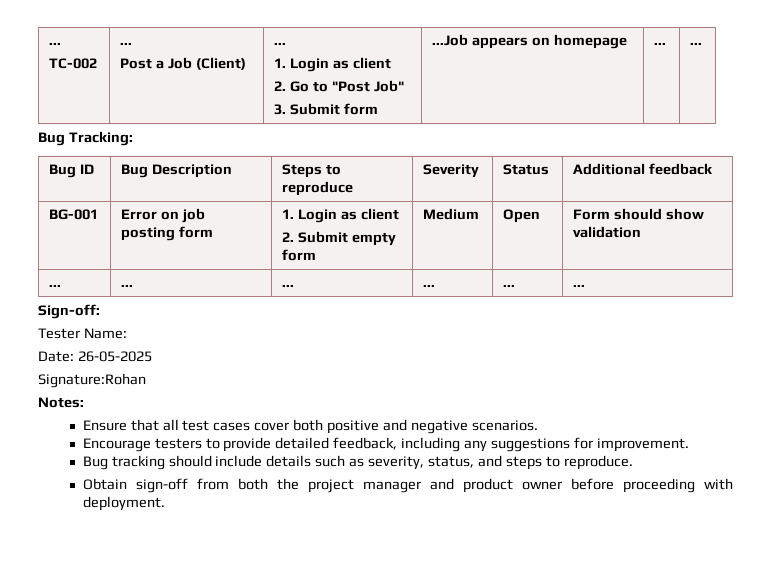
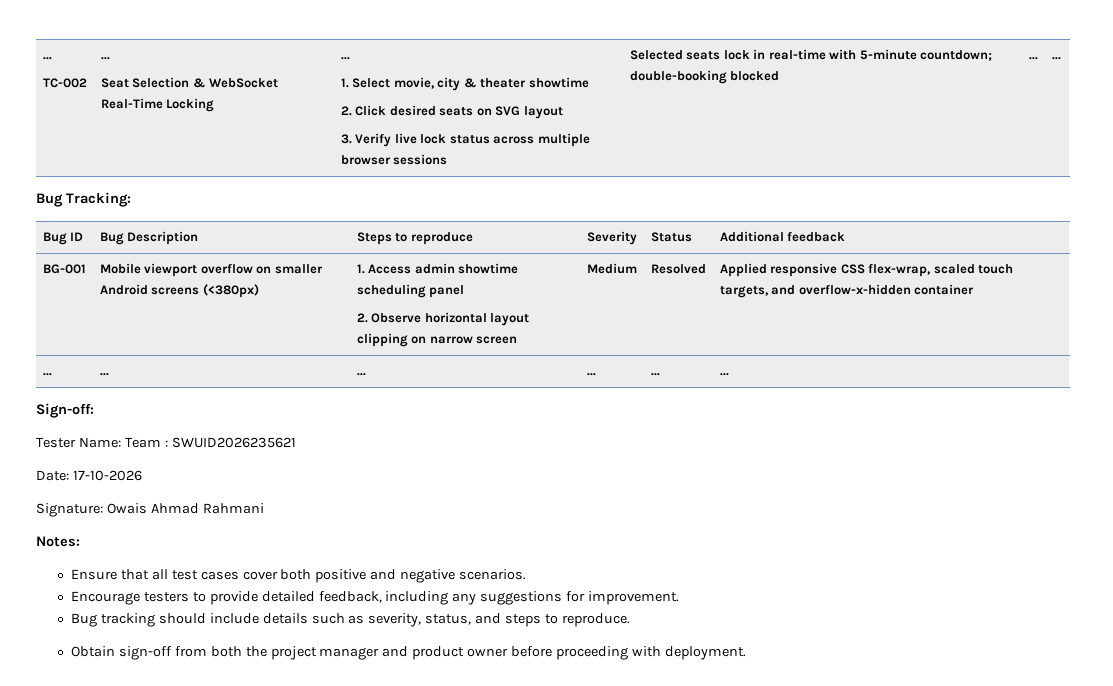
[120,57,247,70] [274,43,287,45] [274,57,392,72] [274,80,405,92] [274,103,379,115] [432,34,628,49] Post a Job (Client) | ... // 1. Login as client // 2. Go to "Post Job" // 3. Submit form | ...Job appears on homepage -> [100,77,279,88] [100,98,215,112] [340,57,350,60] [340,77,589,91] [340,105,563,119] [340,133,590,147] [340,154,448,165] [629,49,993,61] [629,70,780,84] Seat Selection & WebSocket Real-Time Locking | ... // 1. Select movie, city & theater showtime // 2. Click desired seats on SVG layout // 3. Verify live lock status across multiple browser sessions | Selected seats lock in real-time with 5-minute countdown; double-booking blocked
[121,208,206,223] [121,226,214,241] [282,208,400,223] [282,231,397,246] [282,249,317,261] [423,208,480,220] [503,209,541,223] [573,208,705,220] [573,226,642,238] Error on job posting form | 1. Login as client // 2. Submit empty form | Medium | Open | Form should show validation -> [99,263,323,277] [99,284,259,298] [356,263,519,274] [356,284,465,298] [356,312,530,326] [356,333,518,347] [586,263,637,274] [650,264,706,274] [719,263,1014,277] [719,284,975,298] Mobile viewport overflow on smaller Android screens (<380px) | 1. Access admin showtime scheduling panel // 2. Observe horizontal layout clipping on narrow screen | Medium | Resolved | Applied responsive CSS flex-wrap, scaled touch targets, and overflow-x-hidden container
[38,351,152,362] [38,373,146,388] // Date: 26-05-2025 // Signature:Rohan -> [124,437,296,448] [36,470,142,481] [36,503,264,517] Team : SWUID2026235621 // Date: 17-10-2026 // Signature: Owais Ahmad Rahmani

